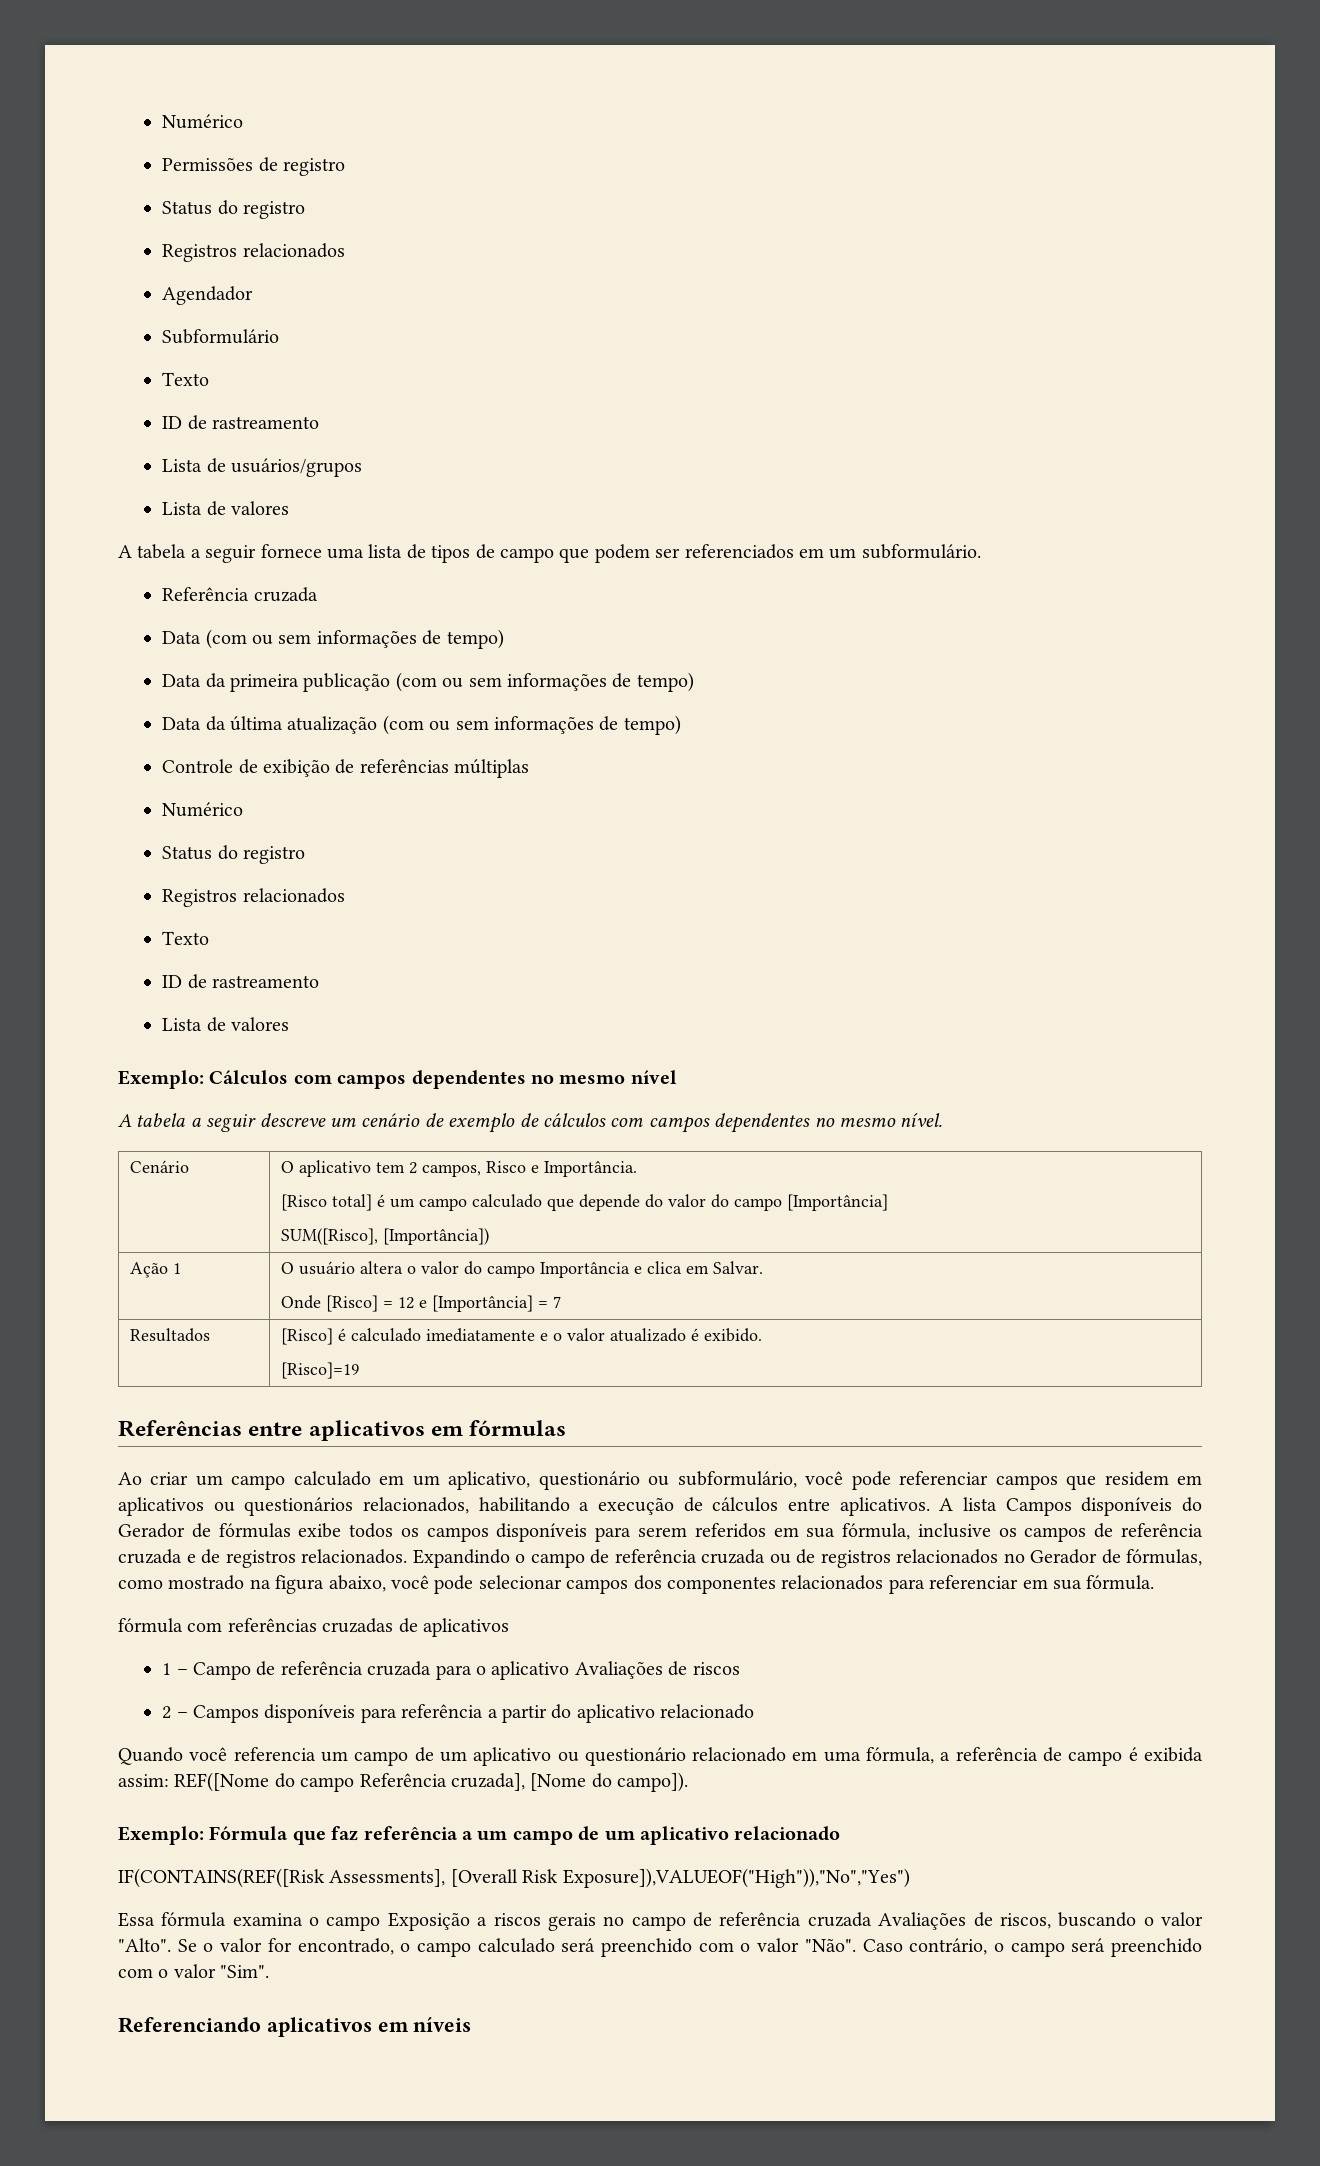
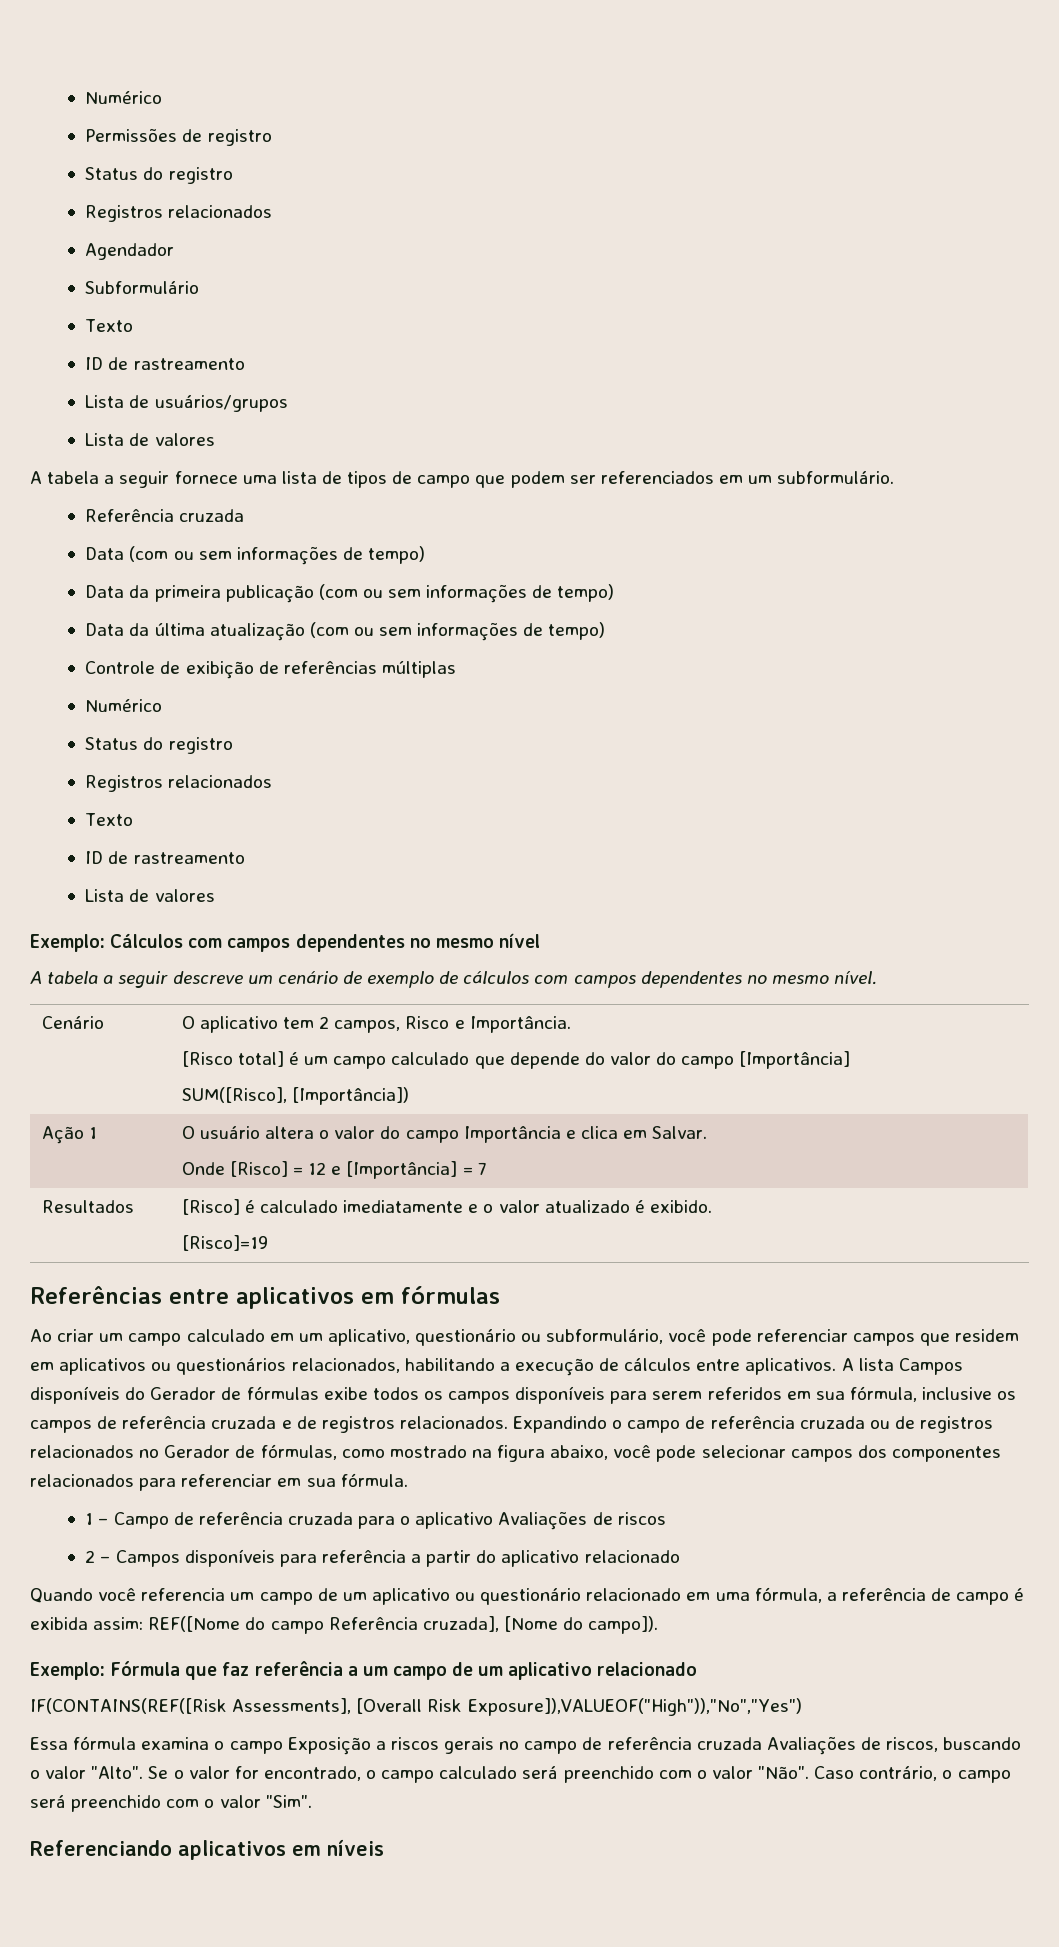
[118,1618,509,1637] // fórmula com referências cruzadas de aplicativos -> (408, 1480) none

